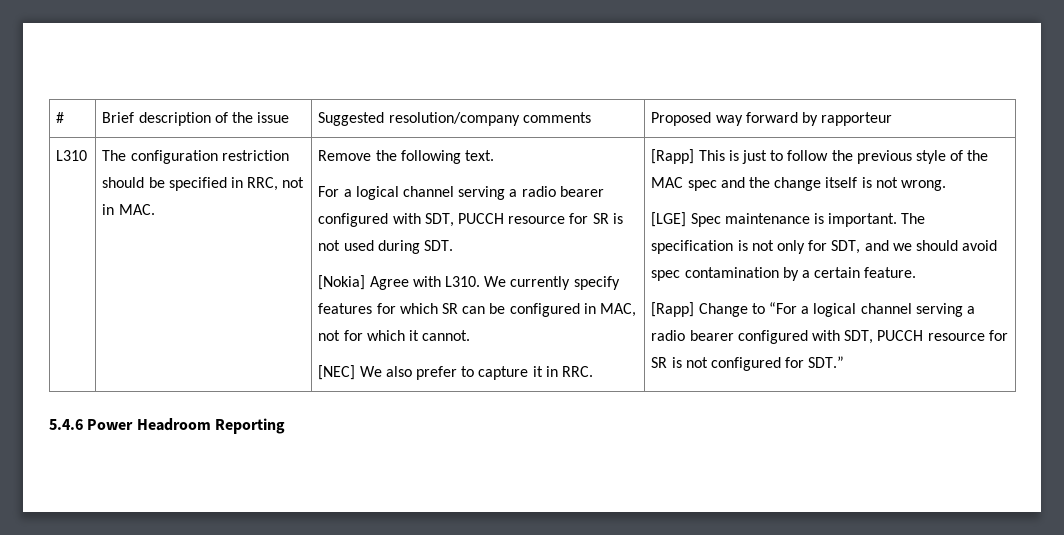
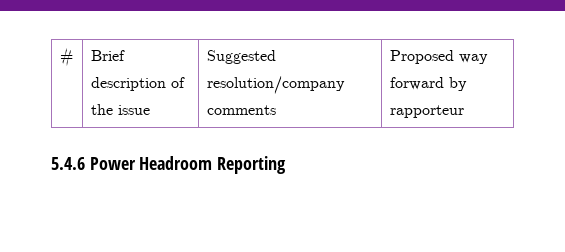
[56,150,88,161] [102,150,289,164] [102,177,305,191] [102,204,155,215] [318,150,495,164] [318,186,604,200] [318,213,623,227] [318,240,454,254] [318,275,620,290] [318,303,636,317] [318,330,471,341] [318,365,593,380] [651,149,989,164] [651,177,946,191] [651,212,926,227] [651,240,998,254] [651,267,917,281] [651,302,975,317] [651,330,1008,344] [651,356,845,371] // L310 | The configuration restriction should be specified in RRC, not in MAC. | Remove the following text. // For a logical channel serving a radio bearer configured with SDT, PUCCH resource for SR is not used during SDT. // [Nokia] Agree with L310. We currently specify features for which SR can be configured in MAC, not for which it cannot. // [NEC] We also prefer to capture it in RRC. | [Rapp] This is just to follow the previous style of the MAC spec and the change itself is not wrong. // [LGE] Spec maintenance is important. The specification is not only for SDT, and we should avoid spec contamination by a certain feature. // [Rapp] Change to “For a logical channel serving a radio bearer configured with SDT, PUCCH resource for SR is not configured for SDT.” -> (464, 111) none

